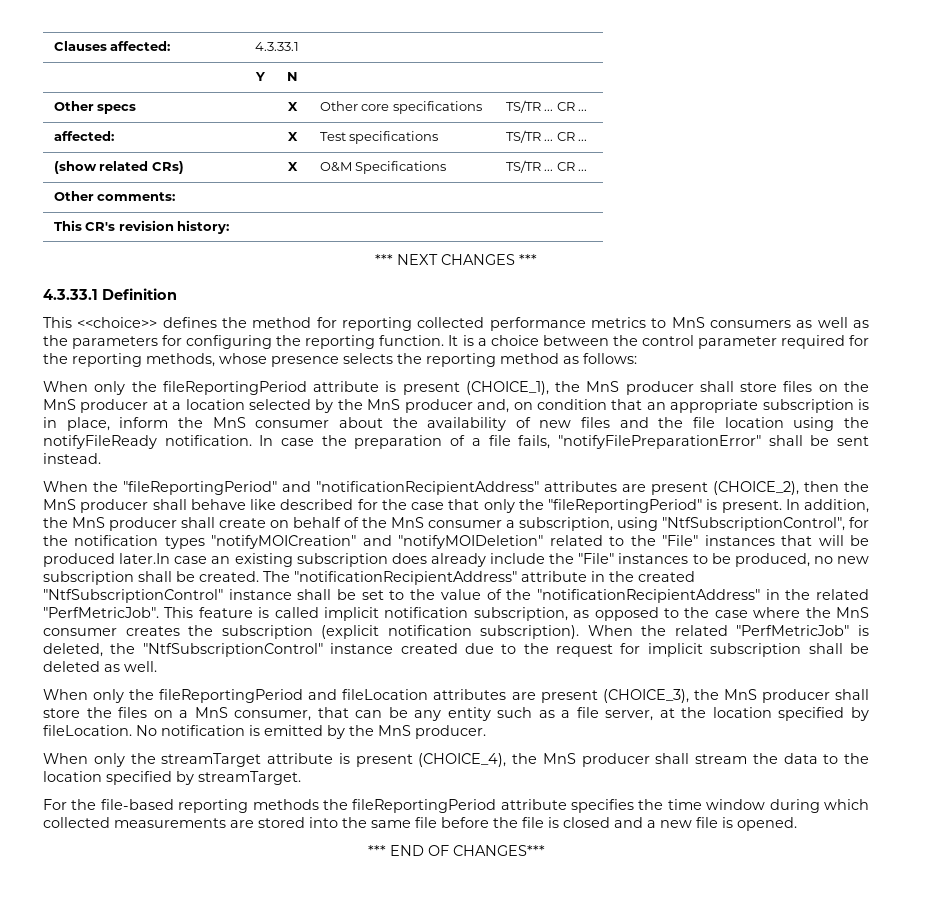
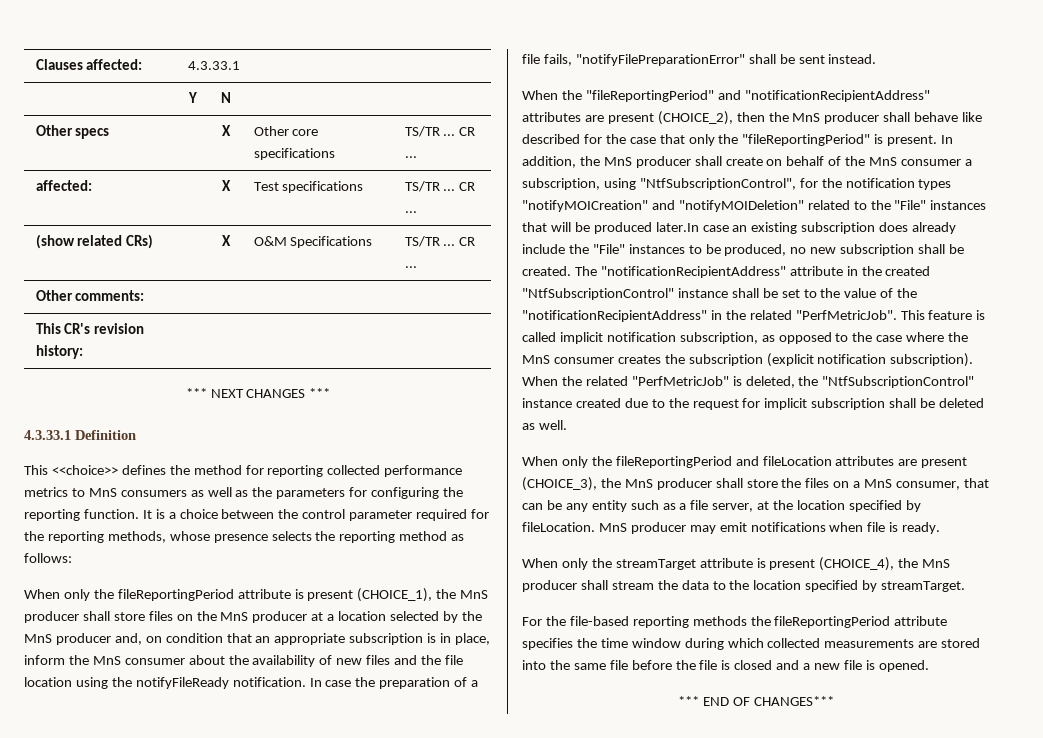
[136,725,486,739] No notification is emitted by the MnS producer. -> [598,522,941,534] MnS producer may emit notifications when file is ready.

